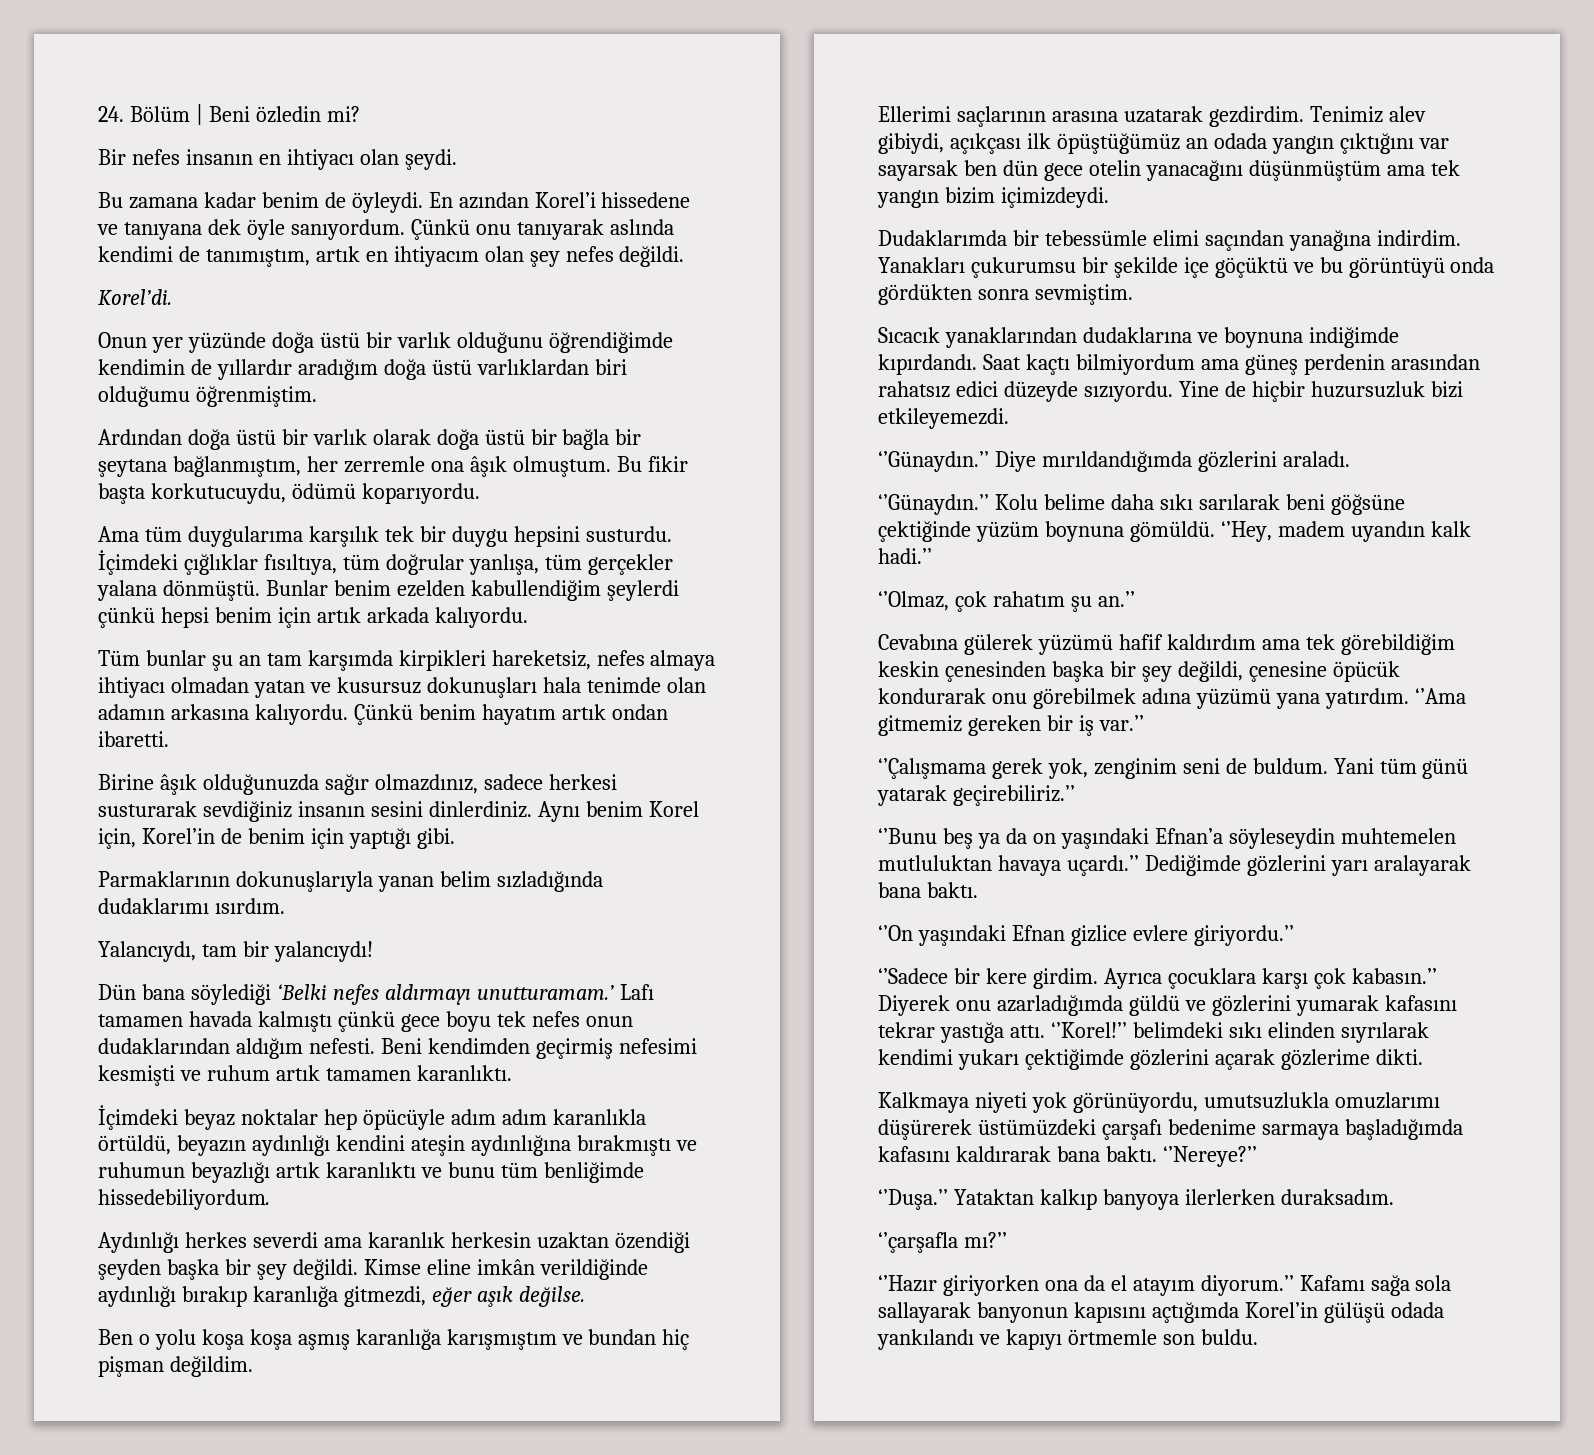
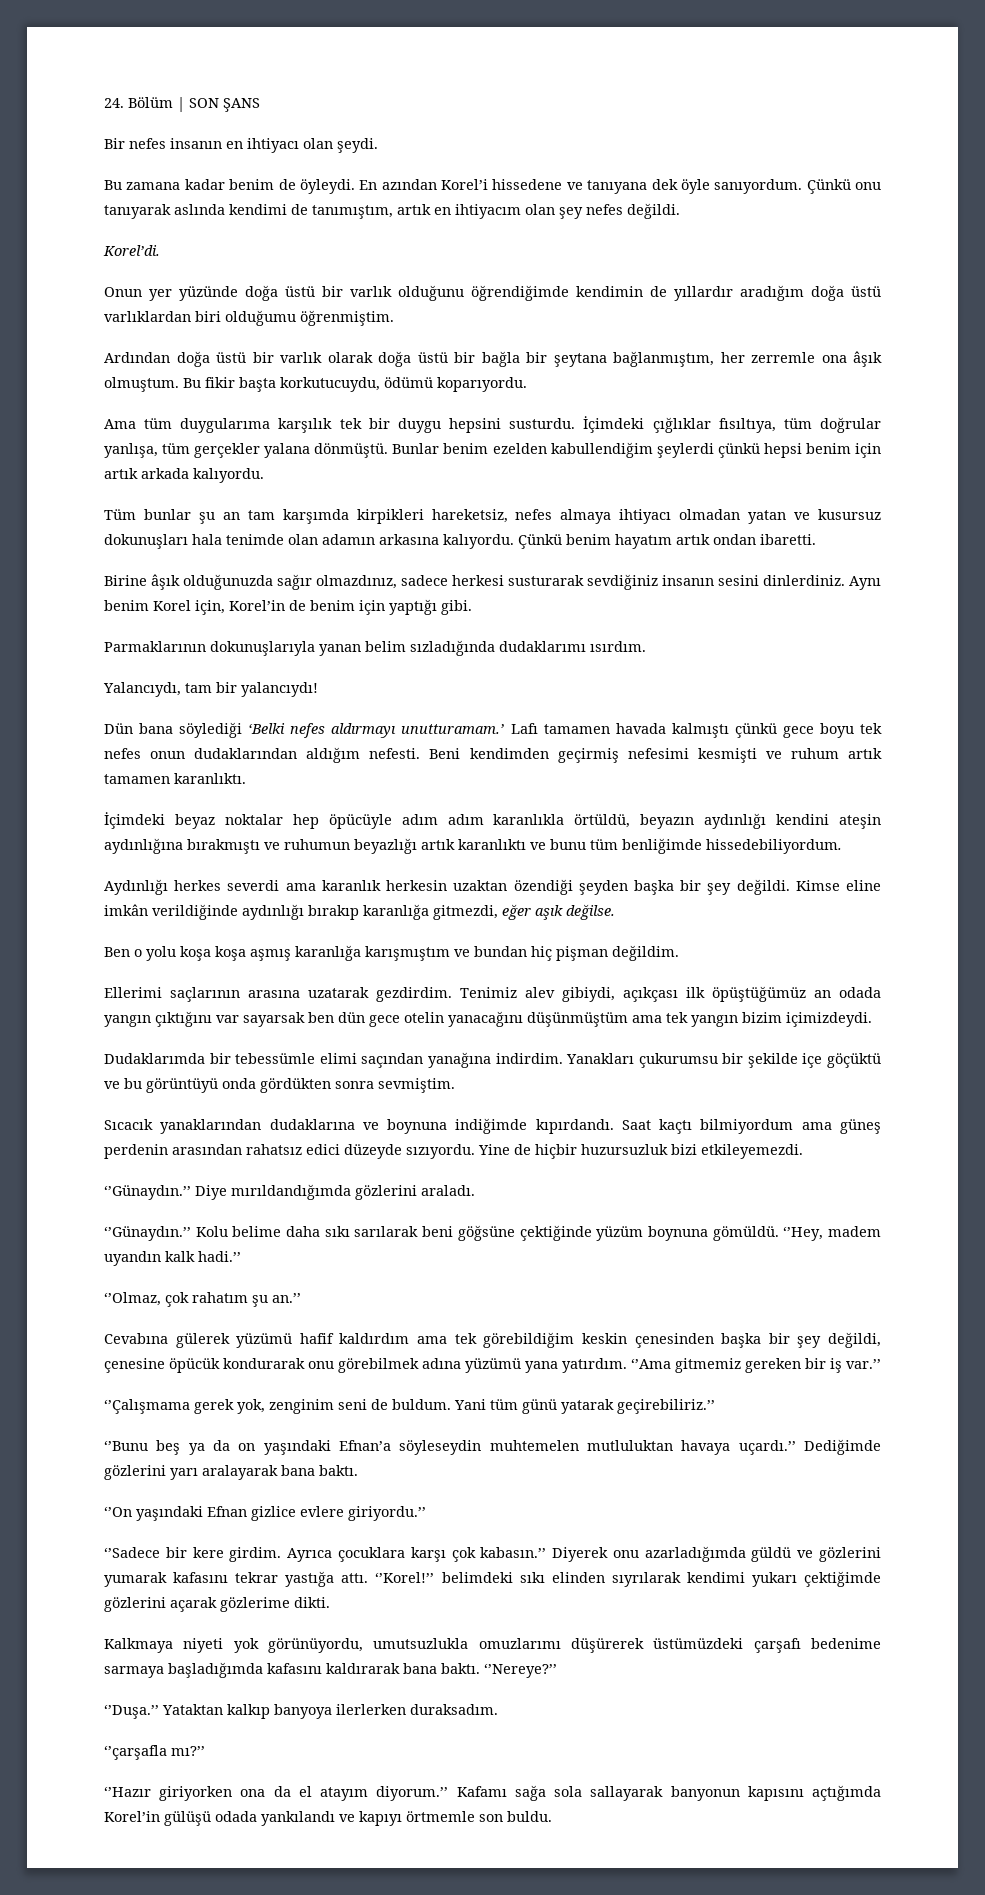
[208,106,360,123] Beni özledin mi? -> [189,98,260,112] SON ŞANS

